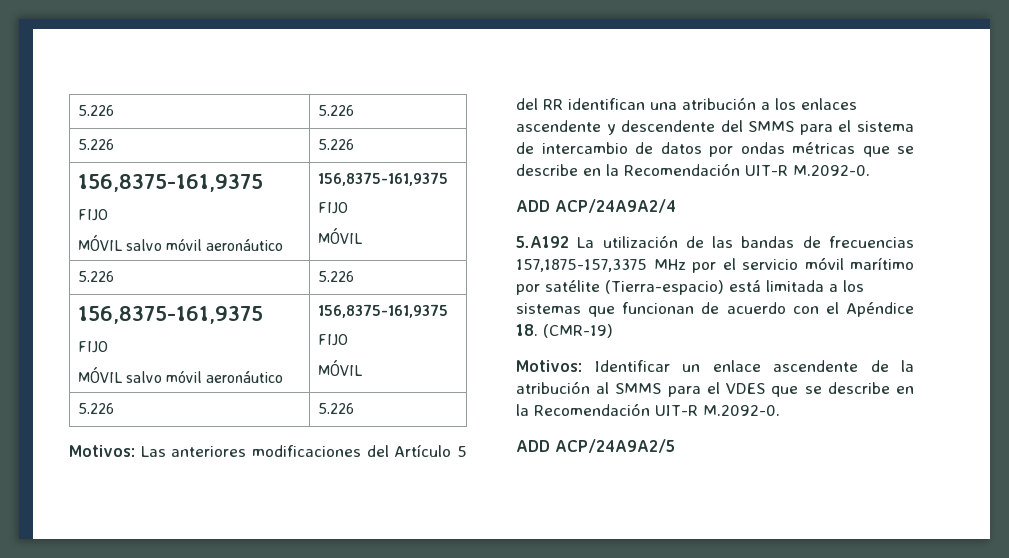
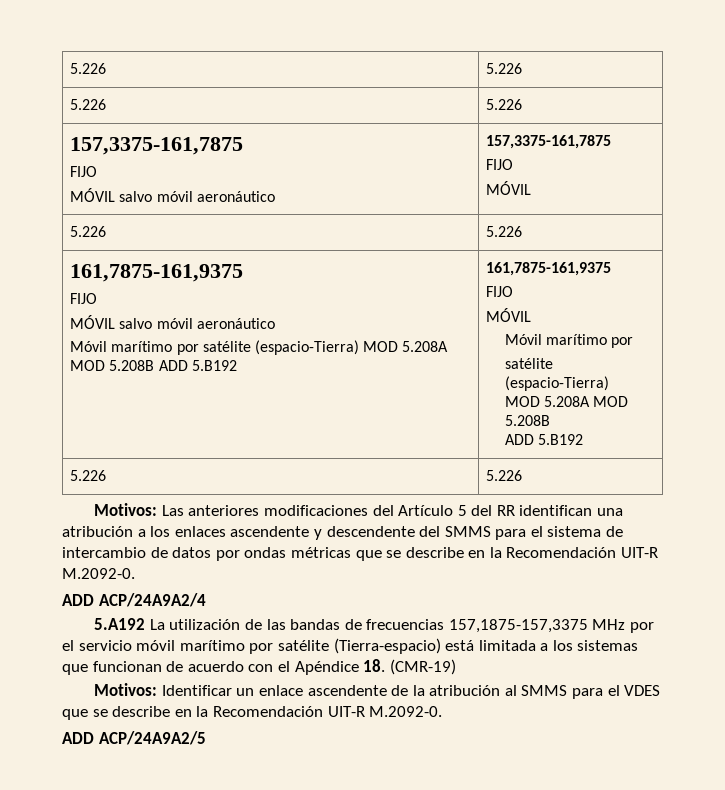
[77,174,263,192] [77,209,108,221] [77,235,284,251] [317,172,448,186] [317,202,348,214] [317,228,362,244] [77,271,114,282] [317,271,354,282] [77,306,263,324] [77,341,108,353] [77,367,284,383] [317,304,448,318] [317,334,348,346] [317,360,362,376] 156,8375-161,9375 // FIJO // MÓVIL salvo móvil aeronáutico | 156,8375-161,9375 // FIJO // MÓVIL // 5.226 | 5.226 // 156,8375-161,9375 // FIJO // MÓVIL salvo móvil aeronáutico | 156,8375-161,9375 // FIJO // MÓVIL -> [70,137,244,155] [70,166,98,177] [70,188,275,202] [486,135,612,149] [486,159,514,170] [486,181,532,195] [70,226,107,237] [486,226,523,237] [70,264,244,282] [70,293,98,304] [70,315,275,329] [70,340,449,355] [70,360,237,371] [486,262,612,276] [486,286,514,297] [486,308,532,322] [504,334,634,348] [504,358,553,369] [504,376,609,391] [504,396,629,407] [504,415,550,426] [504,434,583,445] 157,3375-161,7875 // FIJO // MÓVIL salvo móvil aeronáutico | 157,3375-161,7875 // FIJO // MÓVIL // 5.226 | 5.226 // 161,7875-161,9375 // FIJO // MÓVIL salvo móvil aeronáutico // Móvil marítimo por satélite (espacio-Tierra) MOD 5.208A MOD 5.208B ADD 5.B192 | 161,7875-161,9375 // FIJO // MÓVIL // Móvil marítimo por // satélite (espacio-Tierra) // MOD 5.208A MOD 5.208B // ADD 5.B192

